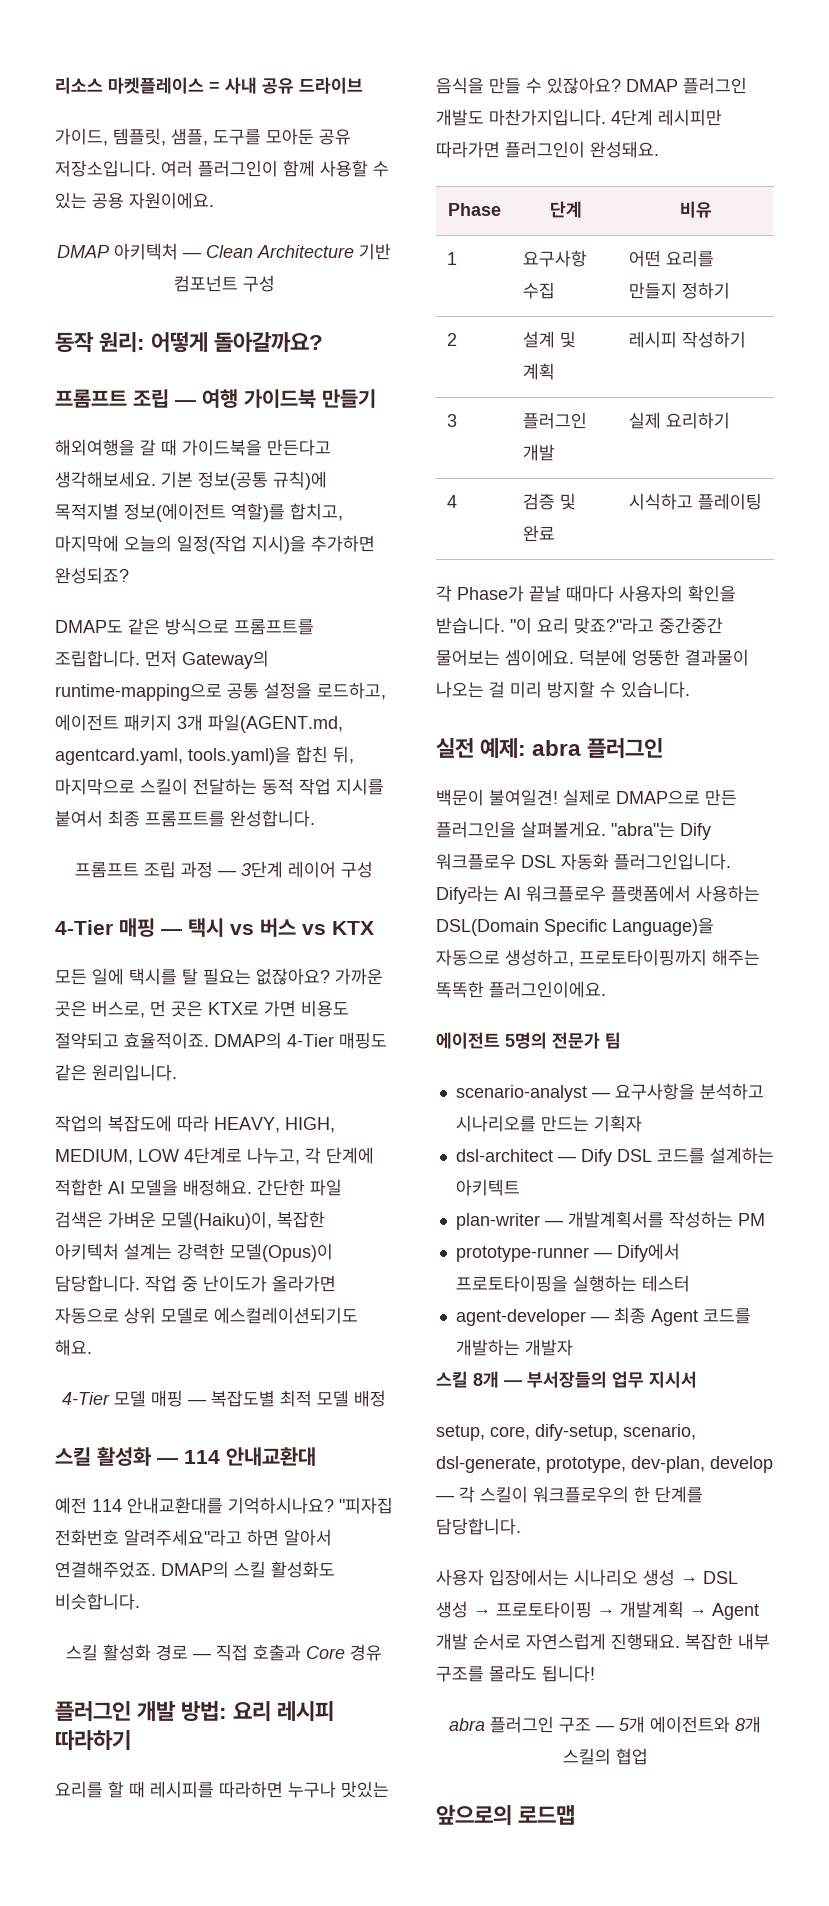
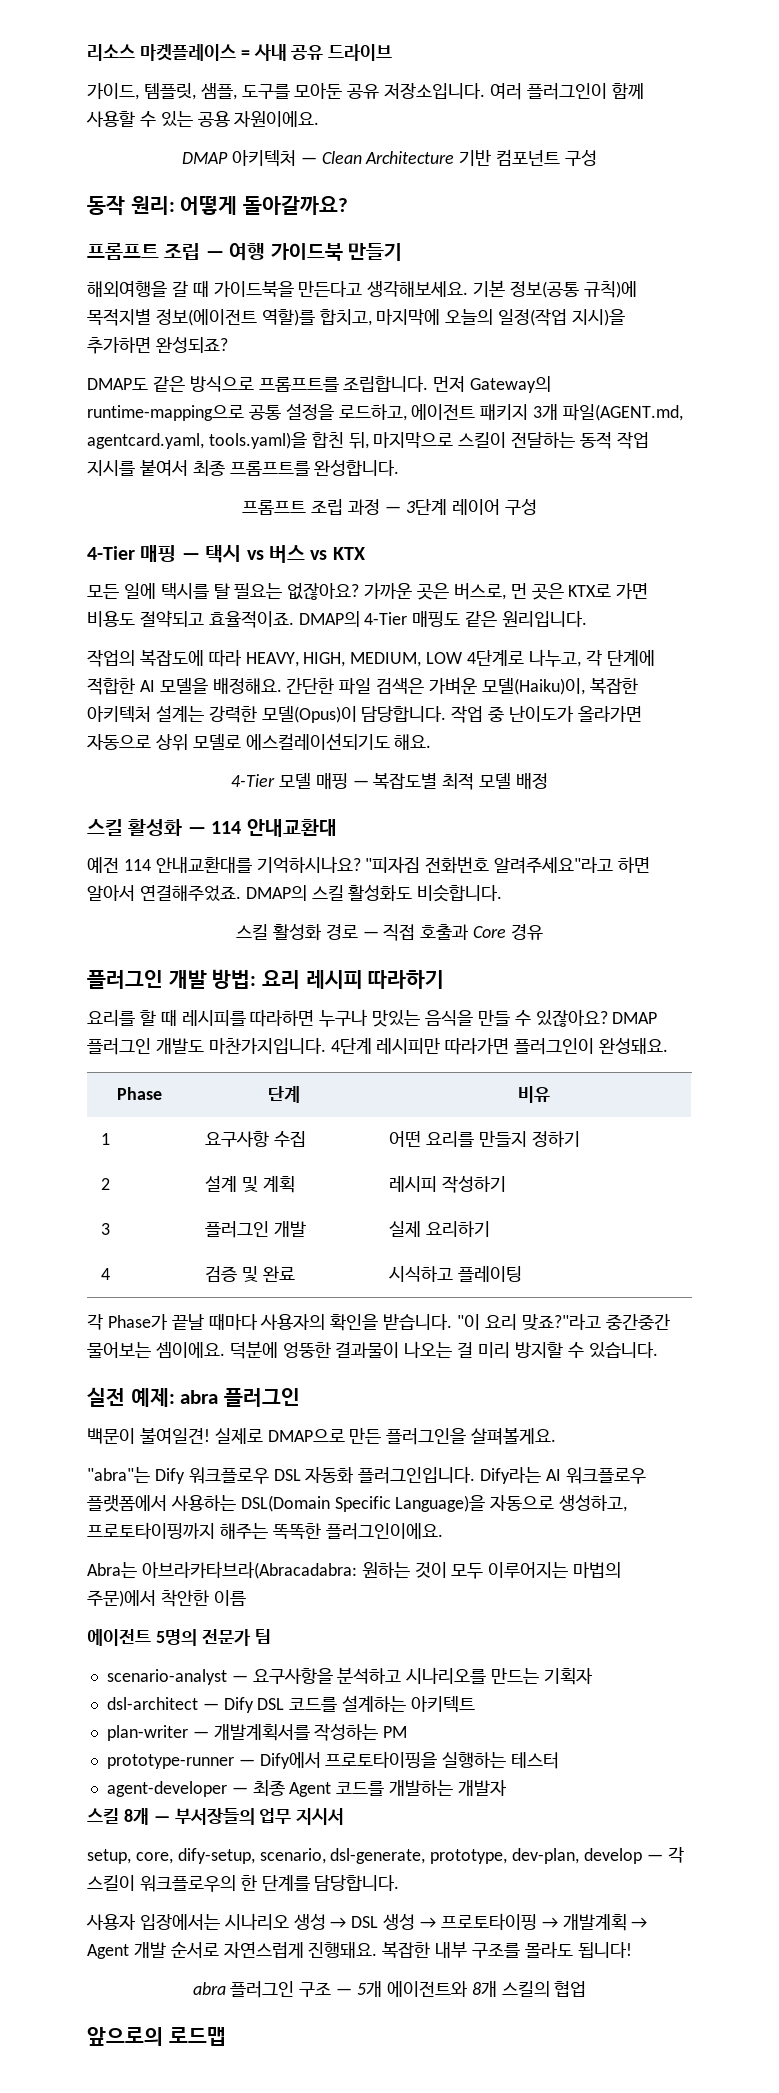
(606, 829) none -> (557, 1436) //
(606, 989) none -> [87,1561,622,1579] [87,1590,246,1607] // Abra는 아브라카타브라(Abracadabra: 원하는 것이 모두 이루어지는 마법의 주문)에서 착안한 이름

